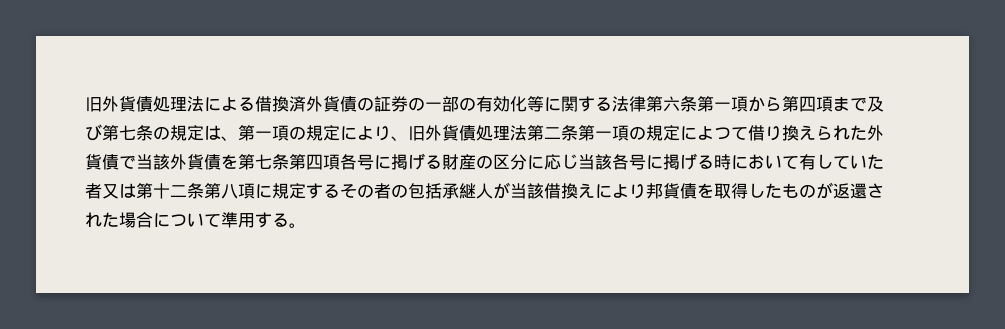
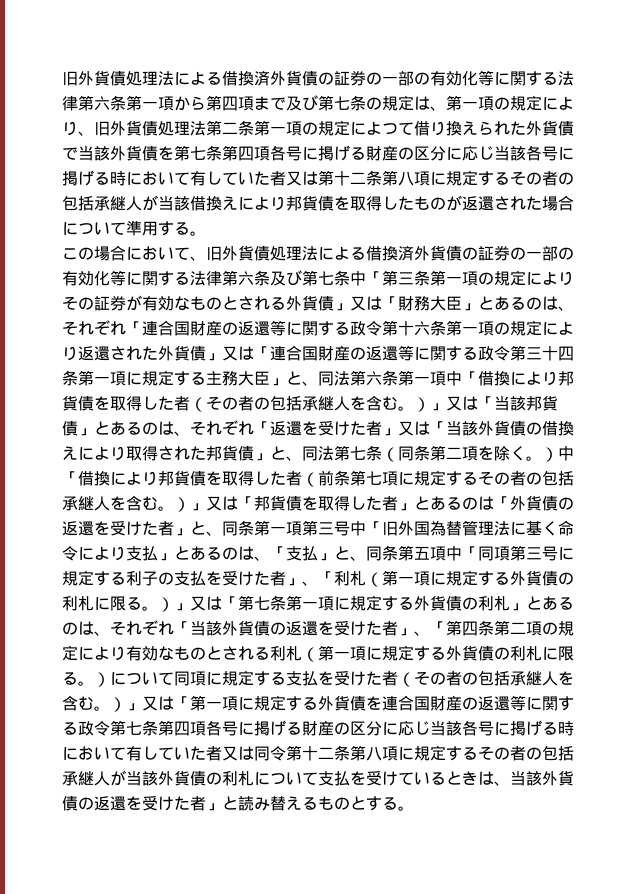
(306, 225) none -> [61,245,574,261] [61,270,574,286] [61,295,574,311] [61,320,574,336] [61,345,574,361] [61,370,574,386] [61,395,558,412] [61,420,574,436] [61,445,574,462] [61,470,574,487] [61,495,574,512] [61,520,574,536] [61,545,574,561] [61,570,574,587] [61,595,574,612] [61,620,574,636] [61,645,574,662] [61,670,574,687] [61,695,574,712] [61,720,574,736] [61,745,574,761] [61,770,574,786] [61,796,414,811] // この場合において、旧外貨債処理法による借換済外貨債の証券の一部の有効化等に関する法律第六条及び第七条中「第三条第一項の規定によりその証券が有効なものとされる外貨債」又は「財務大臣」とあるのは、それぞれ「連合国財産の返還等に関する政令第十六条第一項の規定により返還された外貨債」又は「連合国財産の返還等に関する政令第三十四条第一項に規定する主務大臣」と、同法第六条第一項中「借換により邦貨債を取得した者（その者の包括承継人を含む。）」又は「当該邦貨債」とあるのは、それぞれ「返還を受けた者」又は「当該外貨債の借換えにより取得された邦貨債」と、同法第七条（同条第二項を除く。）中「借換により邦貨債を取得した者（前条第七項に規定するその者の包括承継人を含む。）」又は「邦貨債を取得した者」とあるのは「外貨債の返還を受けた者」と、同条第一項第三号中「旧外国為替管理法に基く命令により支払」とあるのは、「支払」と、同条第五項中「同項第三号に規定する利子の支払を受けた者」、「利札（第一項に規定する外貨債の利札に限る。）」又は「第七条第一項に規定する外貨債の利札」とあるのは、それぞれ「当該外貨債の返還を受けた者」、「第四条第二項の規定により有効なものとされる利札（第一項に規定する外貨債の利札に限る。）について同項に規定する支払を受けた者（その者の包括承継人を含む。）」又は「第一項に規定する外貨債を連合国財産の返還等に関する政令第七条第四項各号に掲げる財産の区分に応じ当該各号に掲げる時において有していた者又は同令第十二条第八項に規定するその者の包括承継人が当該外貨債の利札について支払を受けているときは、当該外貨債の返還を受けた者」と読み替えるものとする。

